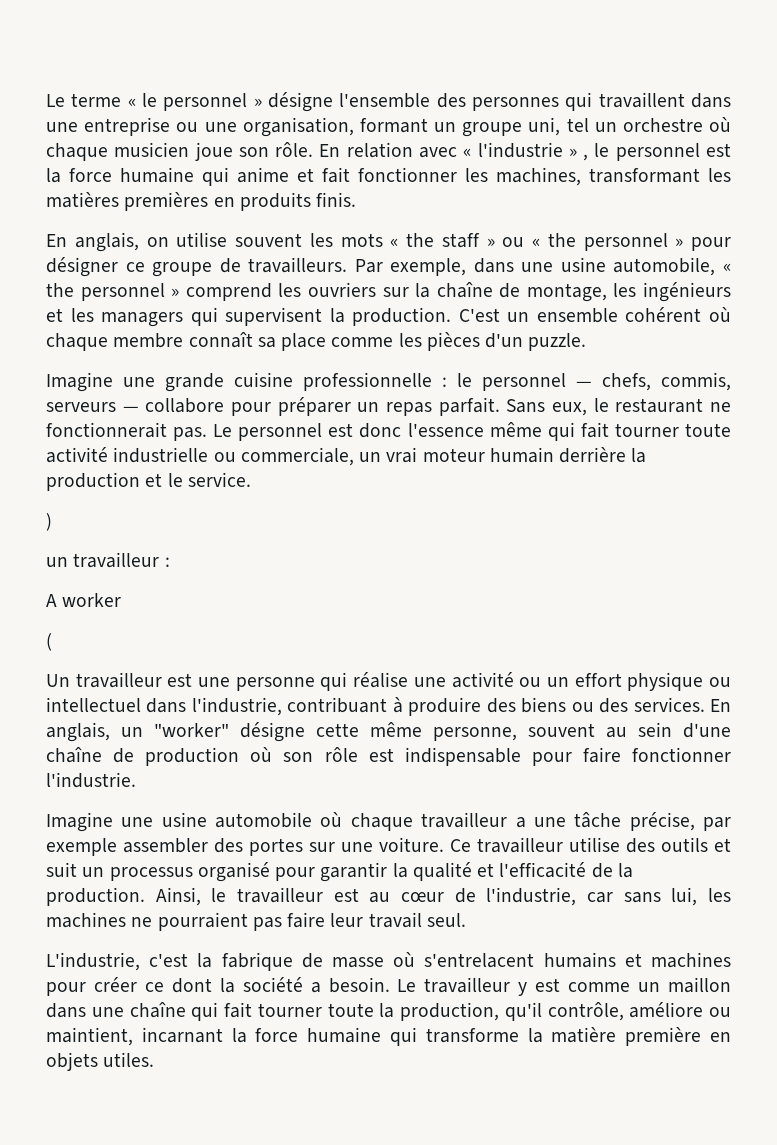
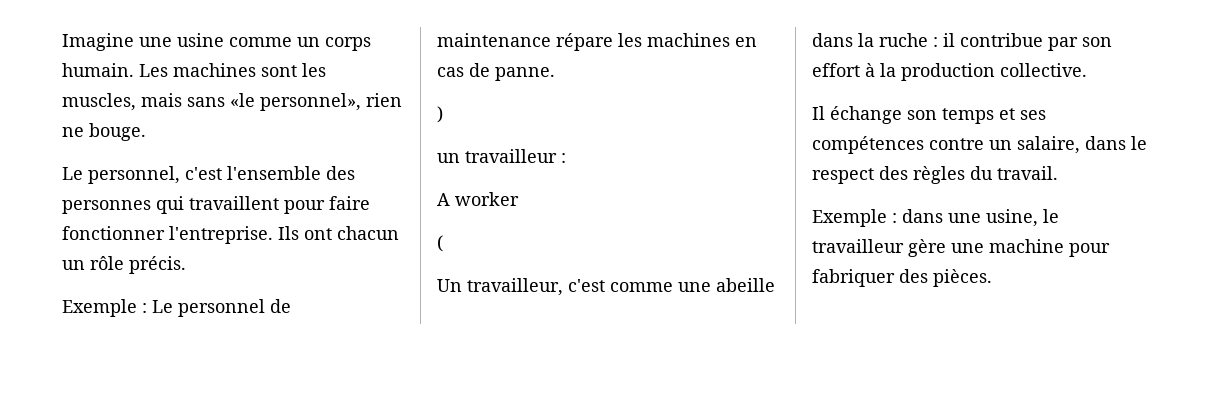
[46,92,333,112] Le terme « le personnel » désigne -> [62,33,371,51] [62,63,326,77] [62,93,402,111] [62,123,146,141] [62,166,222,184] Imagine une usine comme un corps humain. Les machines sont les muscles, mais sans «le personnel», rien ne bouge. // Le personnel, c'est
[691,93,731,108] [46,117,731,137] [46,142,732,161] [46,167,731,186] [46,192,357,211] [46,232,731,252] [46,257,731,277] [46,282,731,302] [46,307,731,327] [46,332,587,351] [46,372,731,392] [46,397,731,416] [46,422,732,441] [46,447,647,466] [46,472,251,491] dans une entreprise ou une organisation, formant un groupe uni, tel un orchestre où chaque musicien joue son rôle. En relation avec « l'industrie » , le personnel est la force humaine qui anime et fait fonctionner les machines, transformant les matières premières en produits finis. // En anglais, on utilise souvent les mots « the staff » ou « the personnel » pour désigner ce groupe de travailleurs. Par exemple, dans une usine automobile, « the personnel » comprend les ouvriers sur la chaîne de montage, les ingénieurs et les managers qui supervisent la production. C'est un ensemble cohérent où chaque membre connaît sa place comme les pièces d'un puzzle. // Imagine une grande cuisine professionnelle : le personnel — chefs, commis, serveurs — collabore pour préparer un repas parfait. Sans eux, le restaurant ne fonctionnerait pas. Le personnel est donc l'essence même qui fait tourner toute activité industrielle ou commerciale, un vrai moteur humain derrière la production et le service. -> [284,196,370,214] [62,226,399,244] [62,256,186,274] [62,299,291,317] [437,33,757,51] [437,63,555,81] pour faire fonctionner l'entreprise. Ils ont chacun un rôle précis. // Exemple : Le personnel de maintenance répare les machines en cas de panne.
[75,672,731,691] [46,697,732,716] [46,722,731,742] [46,747,732,766] [46,772,136,788] [46,812,732,832] [46,837,731,856] [46,862,633,882] [46,887,731,906] [46,912,466,931] [46,952,731,971] [46,977,732,996] [46,1002,731,1021] [46,1027,731,1046] [46,1052,155,1071] travailleur est une personne qui réalise une activité ou un effort physique ou intellectuel dans l'industrie, contribuant à produire des biens ou des services. En anglais, un "worker" désigne cette même personne, souvent au sein d'une chaîne de production où son rôle est indispensable pour faire fonctionner l'industrie. // Imagine une usine automobile où chaque travailleur a une tâche précise, par exemple assembler des portes sur une voiture. Ce travailleur utilise des outils et suit un processus organisé pour garantir la qualité et l'efficacité de la production. Ainsi, le travailleur est au cœur de l'industrie, car sans lui, les machines ne pourraient pas faire leur travail seul. // L'industrie, c'est la fabrique de masse où s'entrelacent humains et machines pour créer ce dont la société a besoin. Le travailleur y est comme un maillon dans une chaîne qui fait tourner toute la production, qu'il contrôle, améliore ou maintient, incarnant la force humaine qui transforme la matière première en objets utiles. -> [467,278,775,296] [812,33,1112,51] [812,63,1087,81] [812,106,1046,124] [812,136,1147,154] [812,166,1058,184] [812,209,1059,227] [812,239,1110,257] [812,269,992,287] travailleur, c'est comme une abeille dans la ruche : il contribue par son effort à la production collective. // Il échange son temps et ses compétences contre un salaire, dans le respect des règles du travail. // Exemple : dans une usine, le travailleur gère une machine pour fabriquer des pièces.

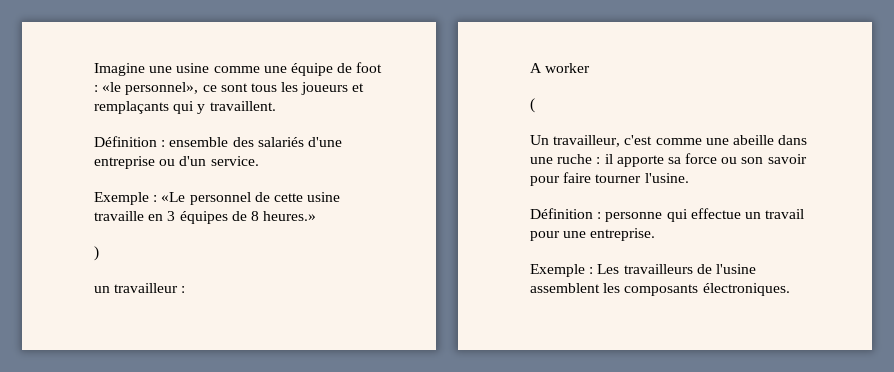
[297,37,371,51] [62,63,326,77] [62,93,402,111] [62,123,146,141] [62,166,355,184] [62,196,370,214] [62,226,399,244] [62,256,186,274] [62,299,173,317] un corps humain. Les machines sont les muscles, mais sans «le personnel», rien ne bouge. // Le personnel, c'est l'ensemble des personnes qui travaillent pour faire fonctionner l'entreprise. Ils ont chacun un rôle précis. // Exemple : Le -> [263,62,383,76] [94,82,365,95] [94,101,276,114] [94,136,342,147] [94,156,259,169] [94,192,186,205] une équipe de foot : «le personnel», ce sont tous les joueurs et remplaçants qui y travaillent. // Définition : ensemble des salariés d'une entreprise ou d'un service. // Exemple : «Le
[437,33,757,51] [437,63,555,81] maintenance répare les machines en cas de panne. -> [273,192,341,202] [94,211,317,224] cette usine travaille en 3 équipes de 8 heures.»
[858,33,874,47] la -> [530,157,553,164] une
[960,33,1112,51] [812,63,1087,81] [812,106,1046,124] [812,136,1147,154] [812,166,1058,184] [812,209,1059,227] [812,239,1110,257] [812,269,992,287] contribue par son effort à la production collective. // Il échange son temps et ses compétences contre un salaire, dans le respect des règles du travail. // Exemple : dans une usine, le travailleur gère une machine pour fabriquer des pièces. -> [616,153,807,167] [530,172,689,186] [530,208,805,222] [530,228,656,241] [530,264,756,277] [530,283,790,296] apporte sa force ou son savoir pour faire tourner l'usine. // Définition : personne qui effectue un travail pour une entreprise. // Exemple : Les travailleurs de l'usine assemblent les composants électroniques.

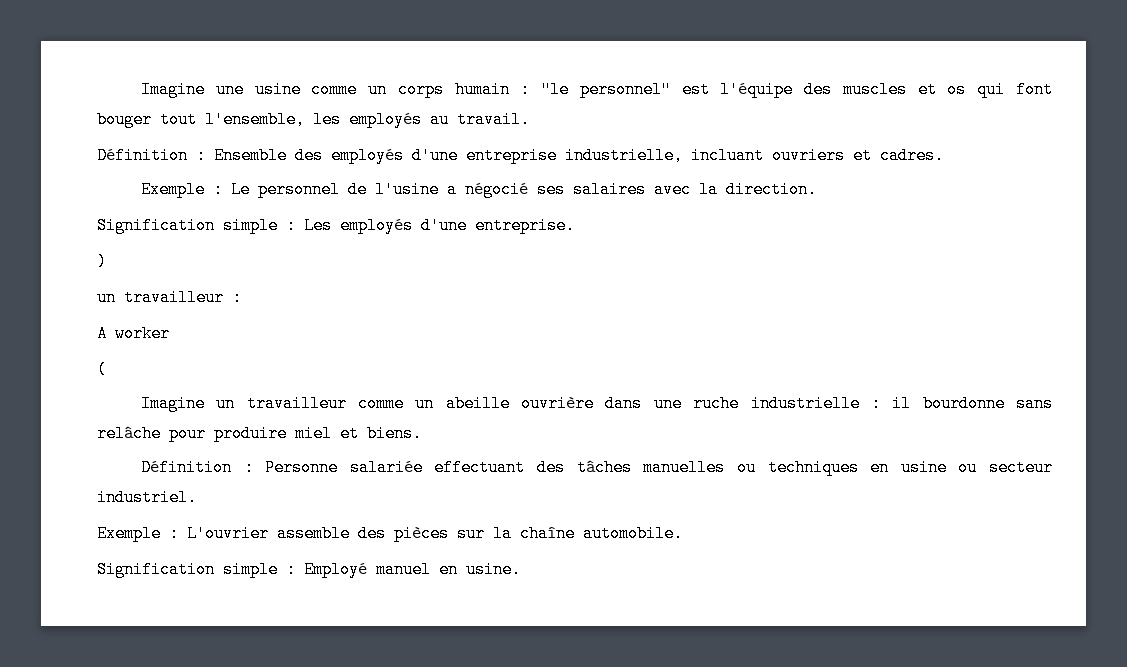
[263,62,383,76] [94,82,365,95] [94,101,276,114] [94,136,342,147] [94,156,259,169] [94,192,186,205] une équipe de foot : «le personnel», ce sont tous les joueurs et remplaçants qui y travaillent. // Définition : ensemble des salariés d'une entreprise ou d'un service. // Exemple : «Le -> [368,81,1054,98] [97,111,530,128] [97,147,944,164] [140,181,250,198] un corps humain : "le personnel" est l'équipe des muscles et os qui font bouger tout l'ensemble, les employés au travail. // Définition : Ensemble des employés d'une entreprise industrielle, incluant ouvriers et cadres. // Exemple : Le
[273,192,341,202] [94,211,317,224] cette usine travaille en 3 équipes de 8 heures.» -> [374,181,817,198] [97,217,575,234] l'usine a négocié ses salaires avec la direction. // Signification simple : Les employés d'une entreprise.
[530,135,774,147] Un travailleur, c'est comme une abeille -> [140,395,595,412] Imagine un travailleur comme un abeille ouvrière
(593, 159) none -> [750,395,860,412] industrielle
[616,153,807,167] [530,172,689,186] [530,208,805,222] [530,228,656,241] [530,264,756,277] [530,283,790,296] apporte sa force ou son savoir pour faire tourner l'usine. // Définition : personne qui effectue un travail pour une entreprise. // Exemple : Les travailleurs de l'usine assemblent les composants électroniques. -> [922,395,1053,412] [97,425,422,442] [140,459,1053,476] [97,489,197,506] [97,525,683,542] [97,561,521,578] bourdonne sans relâche pour produire miel et biens. // Définition : Personne salariée effectuant des tâches manuelles ou techniques en usine ou secteur industriel. // Exemple : L'ouvrier assemble des pièces sur la chaîne automobile. // Signification simple : Employé manuel en usine.

